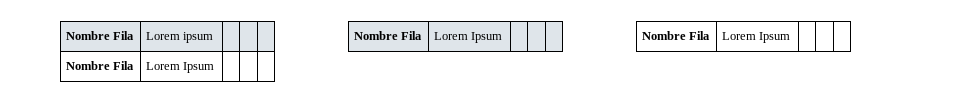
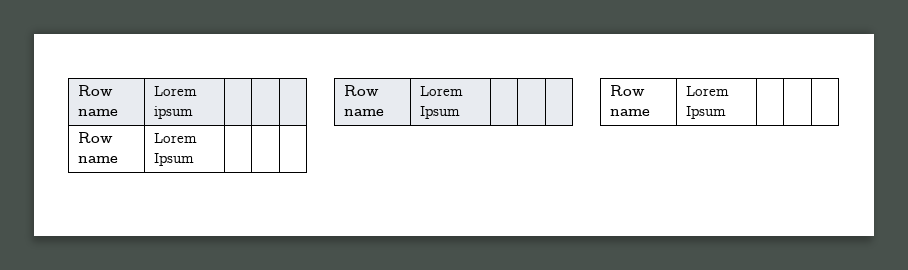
[65,31,135,40] Nombre Fila -> [78,85,114,96] [78,109,119,116] Row name
[65,61,135,70] [145,62,215,73] [353,31,423,40] [433,32,503,43] [641,31,711,40] Nombre Fila | Lorem Ipsum | | | // Nombre Fila | Lorem Ipsum | | | // Nombre Fila -> [78,132,114,143] [78,156,119,163] [154,133,198,143] [154,153,195,166] [344,85,380,96] [344,109,385,116] [420,86,464,96] [420,106,461,119] [610,85,646,96] [610,109,651,116] Row name | Lorem Ipsum | | | // Row name | Lorem Ipsum | | | // Row name

